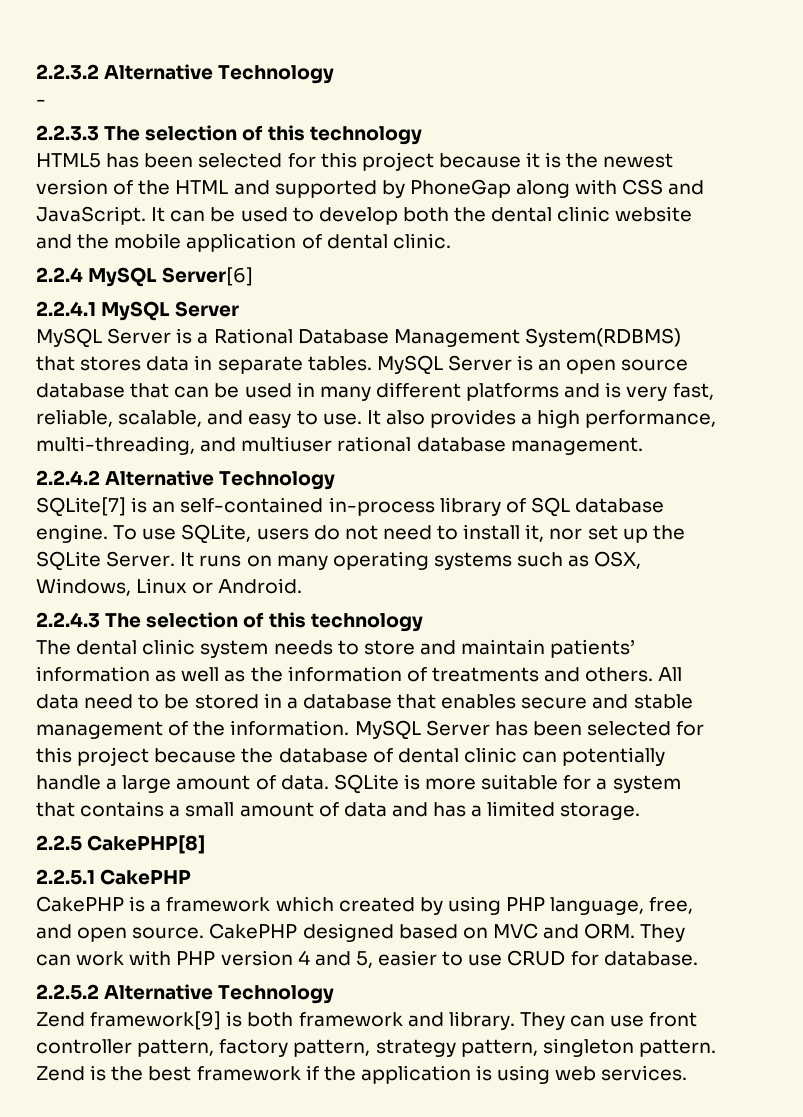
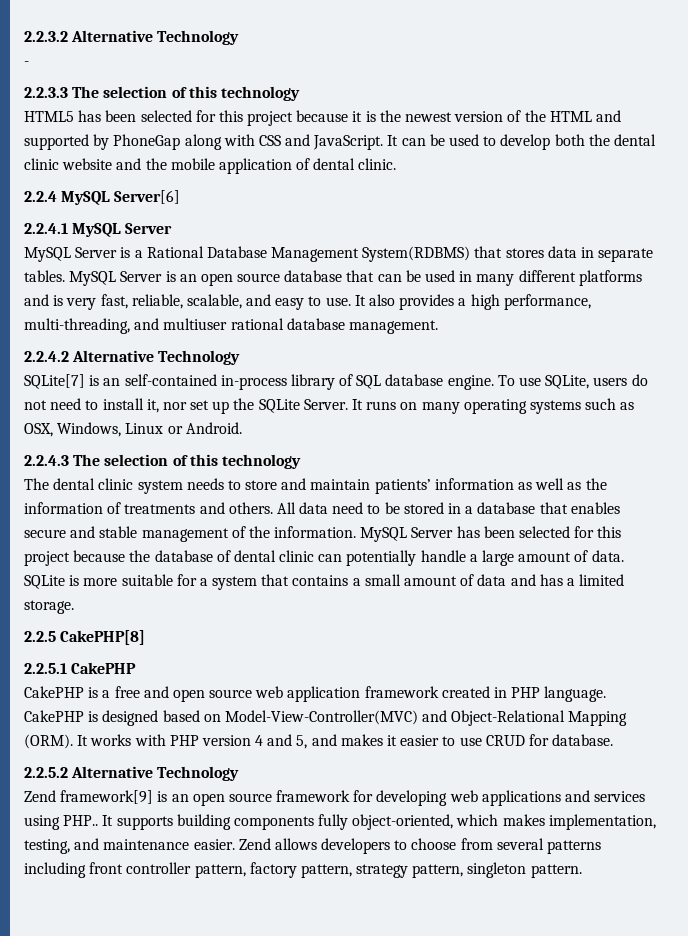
[166,896,694,915] [36,923,686,942] [36,951,125,966] framework which created by using PHP language, free, and open source. CakePHP designed based on MVC and ORM. They can work -> [114,686,607,702] [24,710,628,726] [24,734,132,749] free and open source web application framework created in PHP language. CakePHP is designed based on Model-View-Controller(MVC) and Object-Relational Mapping (ORM). It works
(373, 959) none -> [311,734,398,746] and makes it
[247,1011,645,1030] both framework and library. They can use -> [171,790,646,806] [24,814,656,830] [24,838,602,854] [24,862,86,878] an open source framework for developing web applications and services using PHP.. It supports building components fully object-oriented, which makes implementation, testing, and maintenance easier. Zend allows developers to choose from several patterns including
[36,1065,688,1084] Zend is the best framework if the application is using web services. -> (582, 871) none

